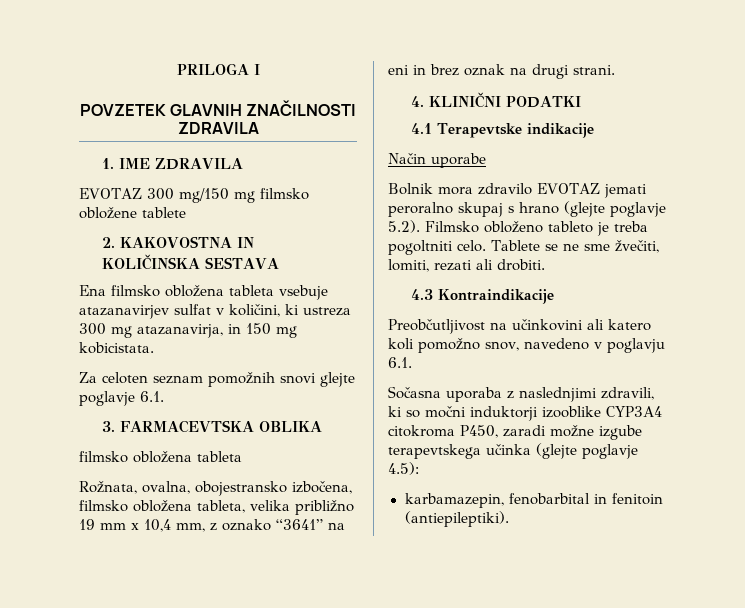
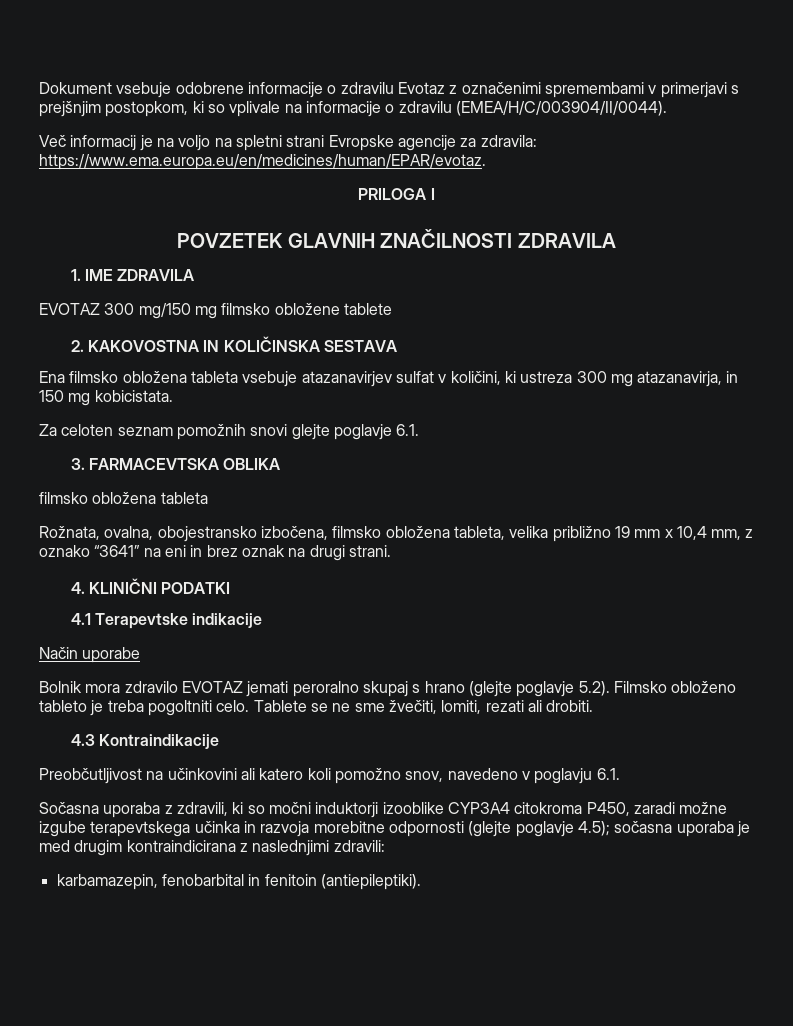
(176, 69) none -> [39,82,739,98] [39,101,667,117] [39,135,537,151] [39,154,486,170] Dokument vsebuje odobrene informacije o zdravilu Evotaz z označenimi spremembami v primerjavi s prejšnjim postopkom, ki so vplivale na informacije o zdravilu (EMEA/H/C/003904/II/0044). // Več informacij je na voljo na spletni strani Evropske agencije za zdravila: https://www.ema.europa.eu/en/medicines/human/EPAR/evotaz. //
[519,387,597,402] naslednjimi -> (173, 809) none
[536,443,638,459] [388,462,419,475] (glejte poglavje 4.5): -> [243,821,750,837] [39,840,385,856] in razvoja morebitne odpornosti (glejte poglavje 4.5); sočasna uporaba je med drugim kontraindicirana z naslednjimi zdravili:

